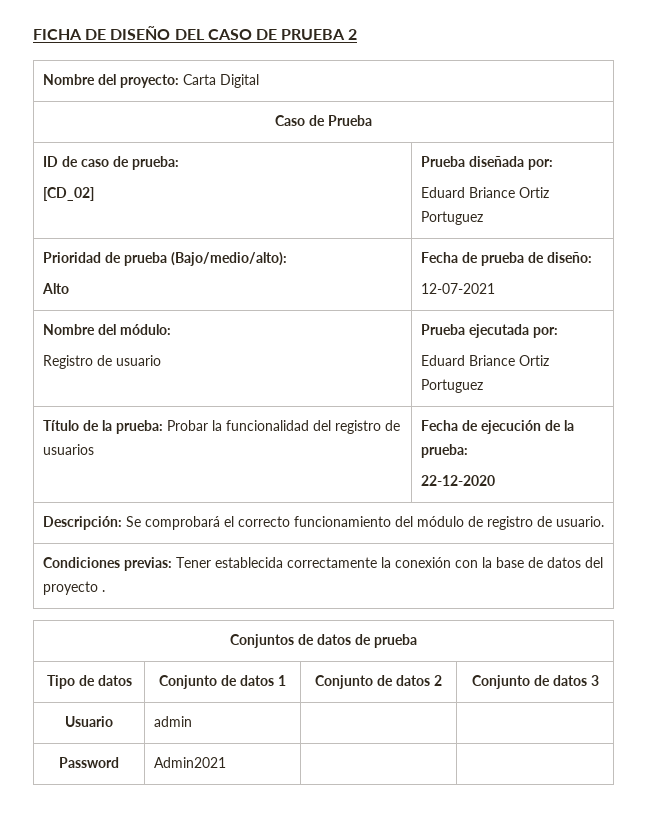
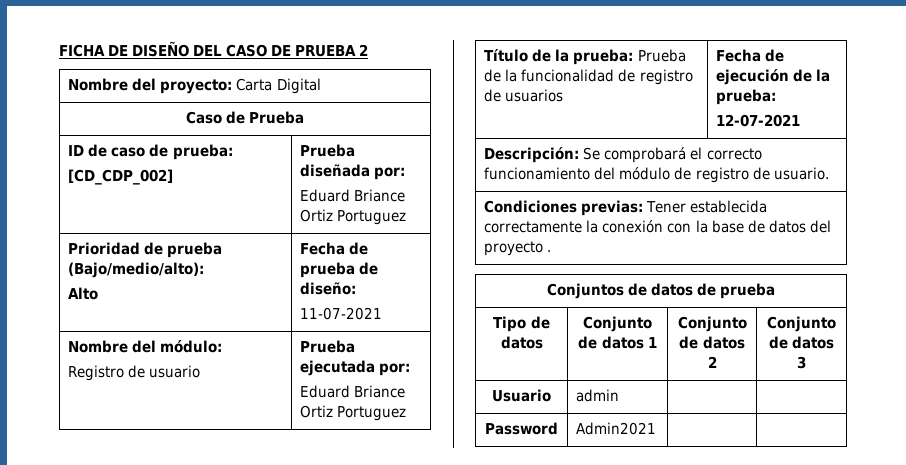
[42,187,94,201] [CD_02] -> [68,169,174,185] [CD_CDP_002]
[420,283,495,294] 12-07-2021 -> [300,307,383,320] 11-07-2021
[166,420,208,431] Probar -> [637,49,686,62] [484,69,502,82] Prueba de
[312,420,331,431] del -> [618,69,636,82] de
[420,475,495,486] 22-12-2020 -> [716,114,801,127] 12-07-2021

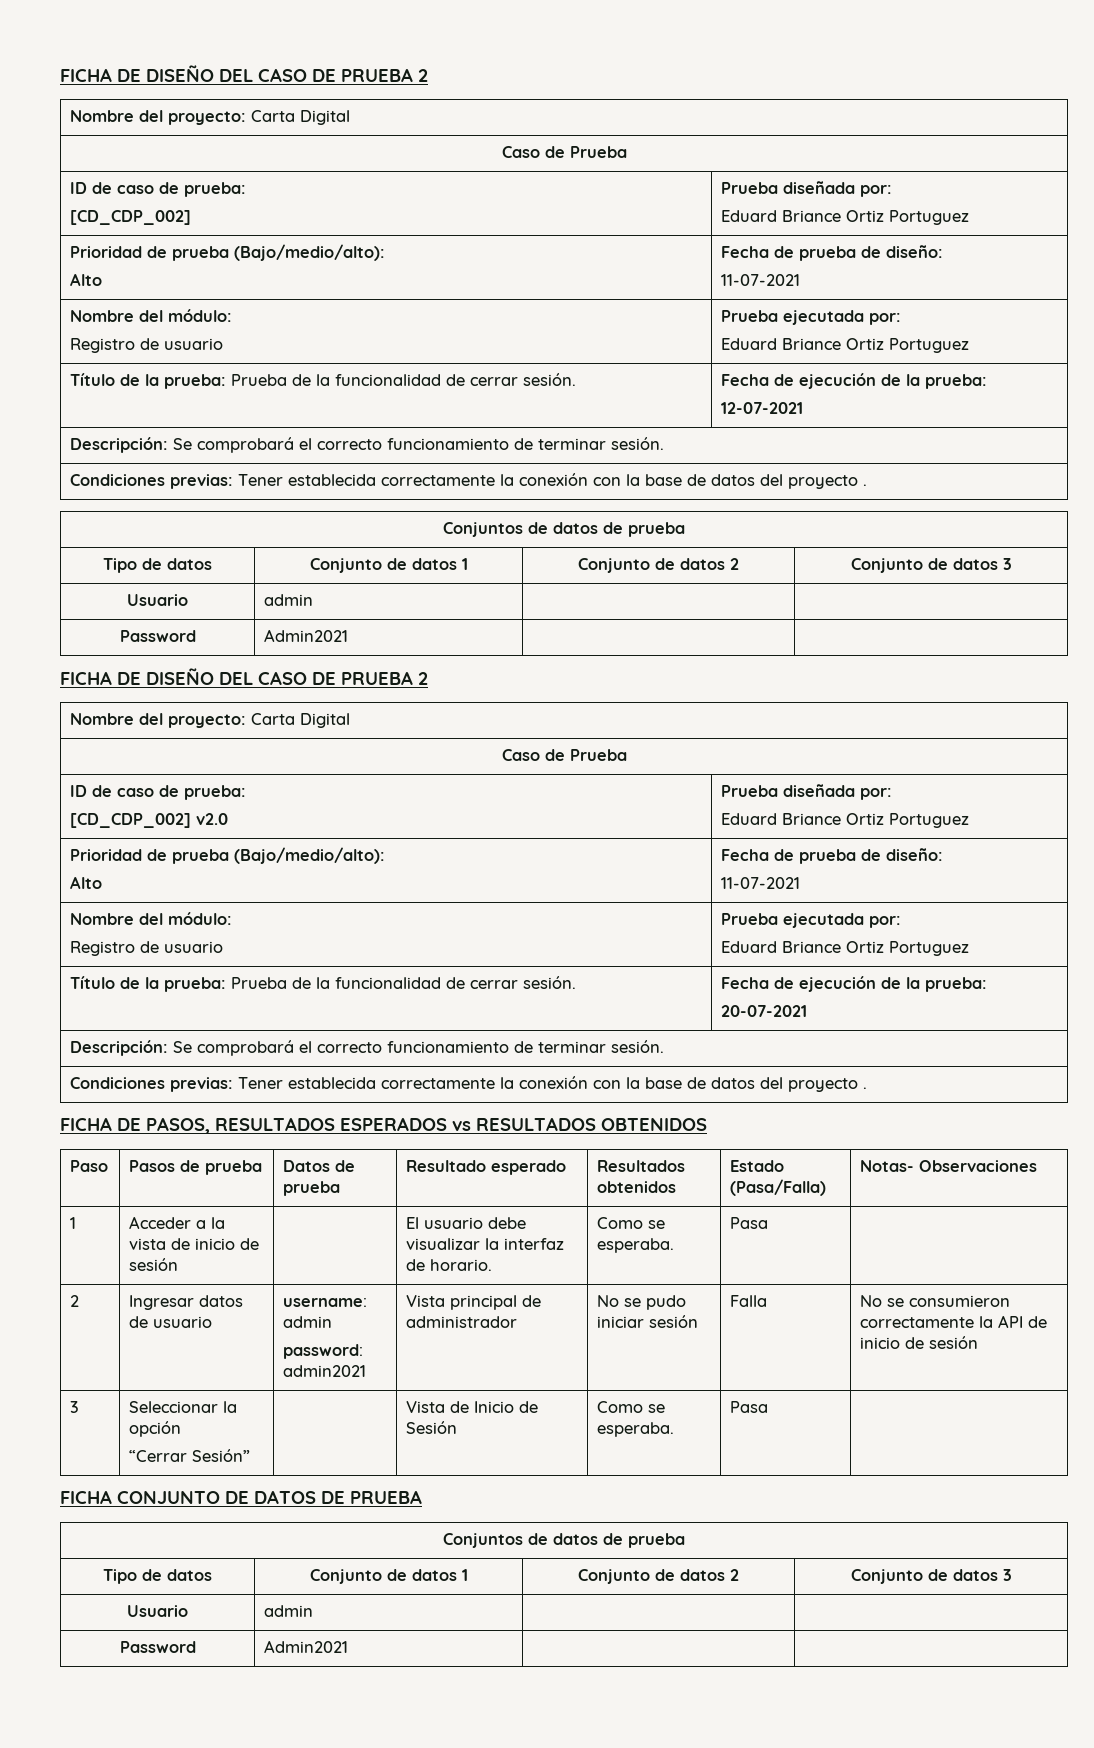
[639,69,693,85] [484,89,564,102] registro de usuarios -> [470,373,577,386] cerrar sesión.
[594,167,829,183] del módulo de registro de usuario. -> [514,437,665,450] de terminar sesión.
(657, 428) none -> [60,668,428,685] [70,713,351,728] [501,749,627,761] [70,785,247,800] [70,813,229,828] [721,784,893,800] [721,813,970,828] [70,847,386,864] [70,876,103,889] [721,848,944,864] [721,877,801,889] [70,912,233,925] [70,941,224,956] [721,913,902,928] [721,941,970,956] [70,976,577,992] [721,976,988,992] [721,1005,808,1017] [70,1040,665,1056] [70,1076,868,1092] [60,1117,707,1134] [70,1160,109,1172] [129,1160,263,1175] [283,1160,356,1172] [283,1181,341,1196] [406,1160,567,1175] [597,1160,686,1172] [597,1181,677,1193] [730,1160,785,1172] [730,1179,827,1196] [860,1160,1038,1172] [70,1217,77,1229] [129,1216,226,1229] [129,1238,260,1250] [129,1258,179,1271] [406,1217,527,1229] [406,1238,565,1250] [406,1259,493,1271] [597,1217,666,1229] [597,1238,675,1253] [730,1217,769,1229] [70,1295,80,1307] [129,1295,244,1310] [129,1316,213,1328] [283,1298,368,1307] [283,1316,333,1328] [283,1344,364,1359] [283,1365,367,1377] [406,1295,542,1310] [406,1316,518,1328] [597,1295,687,1310] [597,1315,699,1328] [730,1295,768,1307] [860,1295,1011,1307] [860,1315,1048,1328] [860,1336,979,1349] [70,1401,80,1413] [129,1401,238,1413] [129,1421,182,1437] [129,1449,251,1462] [406,1401,539,1413] [406,1421,458,1434] [597,1401,666,1413] [597,1422,675,1437] [730,1401,769,1413] [60,1490,422,1504] [443,1533,685,1548] [103,1569,212,1584] [309,1569,468,1584] [578,1569,739,1584] [850,1569,1012,1584] [127,1605,188,1617] [264,1605,314,1617] [119,1641,196,1653] [264,1640,349,1653] // FICHA DE DISEÑO DEL CASO DE PRUEBA 2 // Nombre del proyecto: Carta Digital // Caso de Prueba // ID de caso de prueba: // [CD_CDP_002] v2.0 | Prueba diseñada por: // Eduard Briance Ortiz Portuguez // Prioridad de prueba (Bajo/medio/alto): // Alto | Fecha de prueba de diseño: // 11-07-2021 // Nombre del módulo: // Registro de usuario | Prueba ejecutada por: // Eduard Briance Ortiz Portuguez // Título de la prueba: Prueba de la funcionalidad de cerrar sesión. | Fecha de ejecución de la prueba: // 20-07-2021 // Descripción: Se comprobará el correcto funcionamiento de terminar sesión. // Condiciones previas: Tener establecida correctamente la conexión con la base de datos del proyecto . // FICHA DE PASOS, RESULTADOS ESPERADOS vs RESULTADOS OBTENIDOS // Paso | Pasos de prueba | Datos de prueba | Resultado esperado | Resultados obtenidos | Estado (Pasa/Falla) | Notas- Observaciones // 1 | Acceder a la vista de inicio de sesión | | El usuario debe visualizar la interfaz de horario. | Como se esperaba. | Pasa | // 2 | Ingresar datos de usuario | username: admin // password: admin2021 | Vista principal de administrador | No se pudo iniciar sesión | Falla | No se consumieron correctamente la API de inicio de sesión // 3 | Seleccionar la opción // “Cerrar Sesión” | | Vista de Inicio de Sesión | Como se esperaba. | Pasa | // FICHA CONJUNTO DE DATOS DE PRUEBA // Conjuntos de datos de prueba // Tipo de datos | Conjunto de datos 1 | Conjunto de datos 2 | Conjunto de datos 3 // Usuario | admin | | // Password | Admin2021 | |

